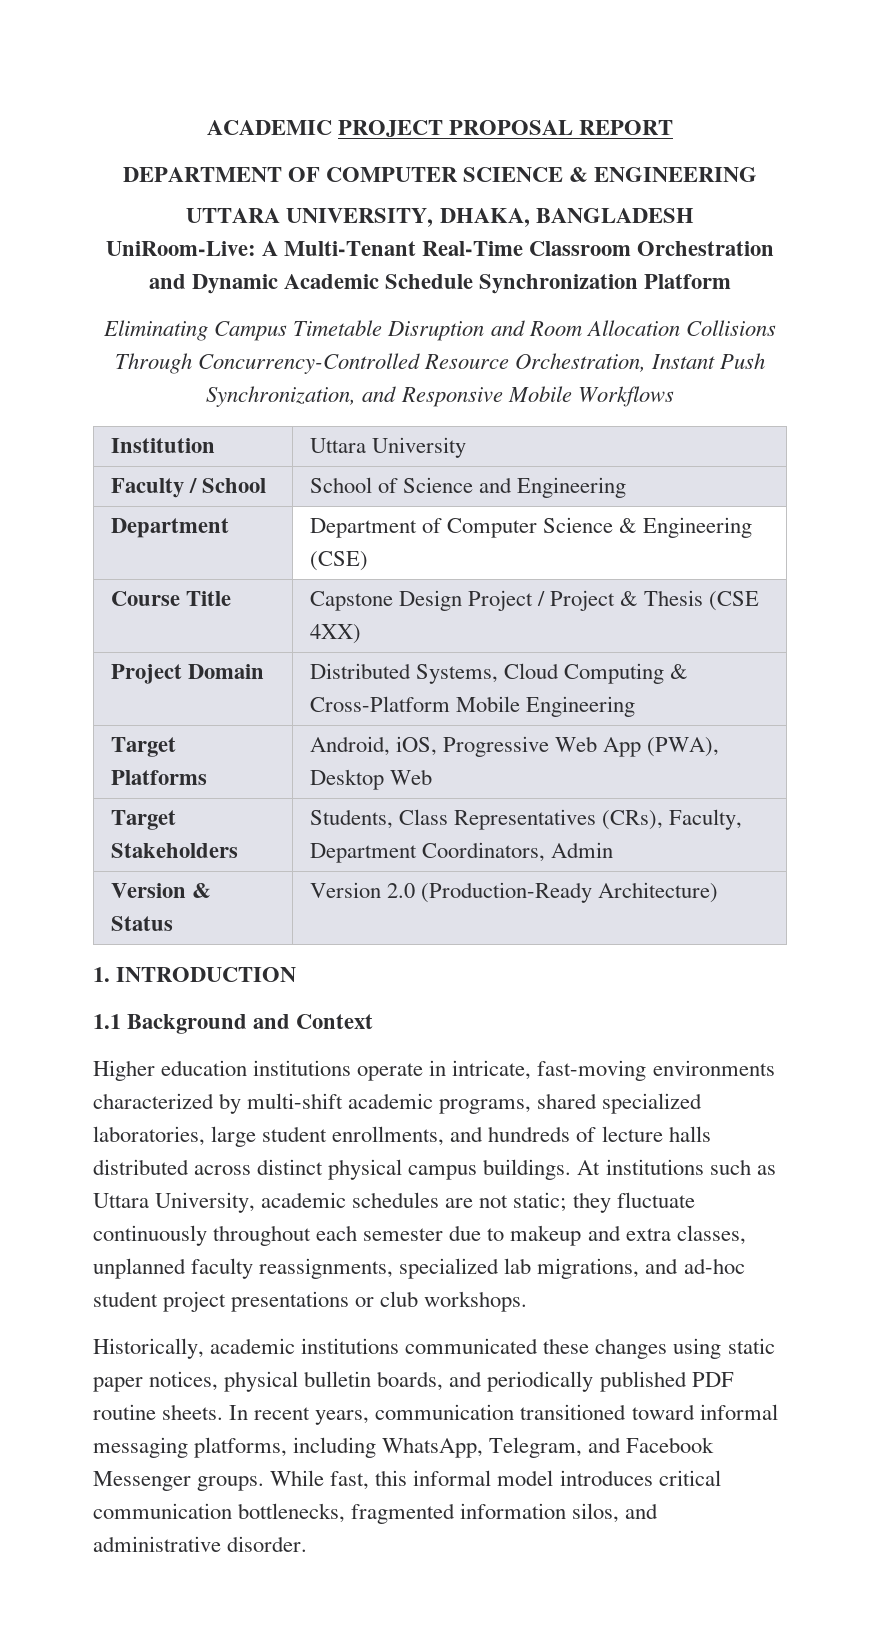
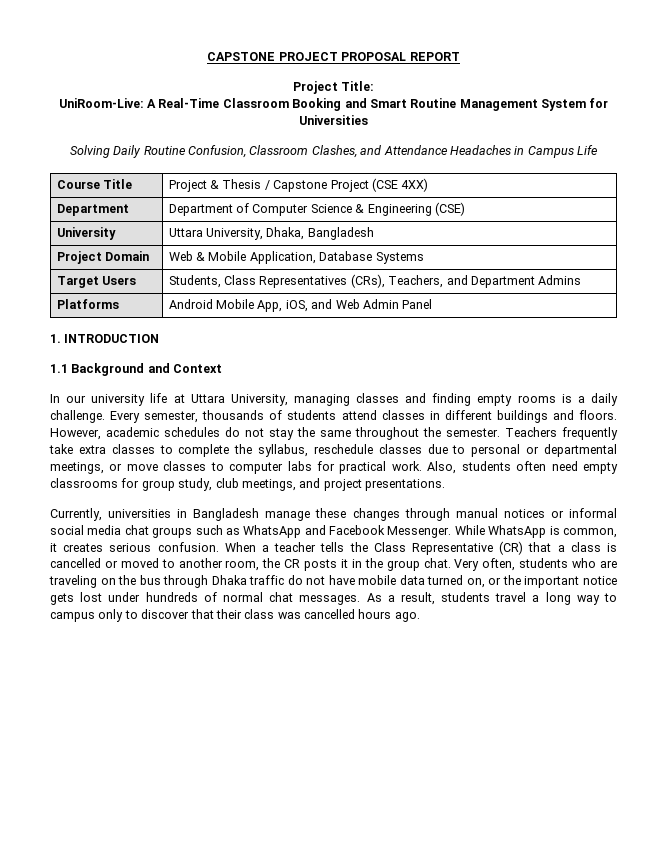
[206,120,332,135] ACADEMIC -> [207,52,276,61] CAPSTONE
[122,167,758,182] [186,208,694,227] DEPARTMENT OF COMPUTER SCIENCE & ENGINEERING // UTTARA UNIVERSITY, DHAKA, BANGLADESH -> [292,81,375,94] Project Title:
[283,241,416,256] Multi-Tenant -> (156, 103) none
[637,241,775,256] [148,274,732,294] [103,320,776,341] [114,353,766,374] [206,386,674,407] [110,438,215,453] [309,437,466,458] [110,478,266,498] [309,477,627,498] Orchestration and Dynamic Academic Schedule Synchronization Platform // Eliminating Campus Timetable Disruption and Room Allocation Collisions Through Concurrency-Controlled Resource Orchestration, Instant Push Synchronization, and Responsive Mobile Workflows // Institution | Uttara University // Faculty / School | School of Science and Engineering -> [292,98,609,111] [299,115,368,125] [69,145,599,158] [56,179,133,189] [168,178,429,192] Booking and Smart Routine Management System for Universities // Solving Daily Routine Confusion, Classroom Clashes, and Attendance Headaches in Campus Life // Course Title | Project & Thesis / Capstone Project (CSE 4XX)
[110,591,231,606] [309,590,760,611] [309,624,361,644] [110,664,264,684] [309,663,689,684] [309,696,635,717] [110,737,176,757] [110,770,207,785] [309,736,720,757] [309,769,432,790] [110,810,176,830] [110,843,238,858] [309,809,743,830] [309,842,613,863] [110,883,211,898] [110,916,173,931] [309,882,718,903] Course Title | Capstone Design Project / Project & Thesis (CSE 4XX) // Project Domain | Distributed Systems, Cloud Computing & Cross-Platform Mobile Engineering // Target Platforms | Android, iOS, Progressive Web App (PWA), Desktop Web // Target Stakeholders | Students, Class Representatives (CRs), Faculty, Department Coordinators, Admin // Version & Status | Version 2.0 (Production-Ready Architecture) -> [56,227,116,240] [168,227,374,240] [56,251,150,264] [168,251,424,264] [56,276,137,288] [168,274,582,288] [56,299,119,309] [168,299,433,312] University | Uttara University, Dhaka, Bangladesh // Project Domain | Web & Mobile Application, Database Systems // Target Users | Students, Class Representatives (CRs), Teachers, and Department Admins // Platforms | Android Mobile App, iOS, and Web Admin Panel
[93,1060,775,1081] [93,1093,703,1114] [93,1126,711,1147] [93,1159,776,1180] [93,1192,695,1213] [93,1225,746,1246] [93,1258,745,1279] [93,1291,528,1312] [93,1338,775,1359] [93,1371,734,1392] [93,1404,778,1425] [93,1437,715,1458] [93,1470,721,1491] [93,1503,659,1524] [93,1536,308,1552] Higher education institutions operate in intricate, fast-moving environments characterized by multi-shift academic programs, shared specialized laboratories, large student enrollments, and hundreds of lecture halls distributed across distinct physical campus buildings. At institutions such as Uttara University, academic schedules are not static; they fluctuate continuously throughout each semester due to makeup and extra classes, unplanned faculty reassignments, specialized lab migrations, and ad-hoc student project presentations or club workshops. // Historically, academic institutions communicated these changes using static paper notices, physical bulletin boards, and periodically published PDF routine sheets. In recent years, communication transitioned toward informal messaging platforms, including WhatsApp, Telegram, and Facebook Messenger groups. While fast, this informal model introduces critical communication bottlenecks, fragmented information silos, and administrative disorder. -> [50,393,618,406] [50,410,617,423] [50,427,618,440] [49,444,618,457] [50,461,619,474] [50,478,445,491] [50,508,617,521] [50,525,617,538] [50,541,617,555] [50,558,618,571] [49,575,617,588] [50,592,617,605] [50,609,420,622] In our university life at Uttara University, managing classes and finding empty rooms is a daily challenge. Every semester, thousands of students attend classes in different buildings and floors. However, academic schedules do not stay the same throughout the semester. Teachers frequently take extra classes to complete the syllabus, reschedule classes due to personal or departmental meetings, or move classes to computer labs for practical work. Also, students often need empty classrooms for group study, club meetings, and project presentations. // Currently, universities in Bangladesh manage these changes through manual notices or informal social media chat groups such as WhatsApp and Facebook Messenger. While WhatsApp is common, it creates serious confusion. When a teacher tells the Class Representative (CR) that a class is cancelled or moved to another room, the CR posts it in the group chat. Very often, students who are traveling on the bus through Dhaka traffic do not have mobile data turned on, or the important notice gets lost under hundreds of normal chat messages. As a result, students travel a long way to campus only to discover that their class was cancelled hours ago.

